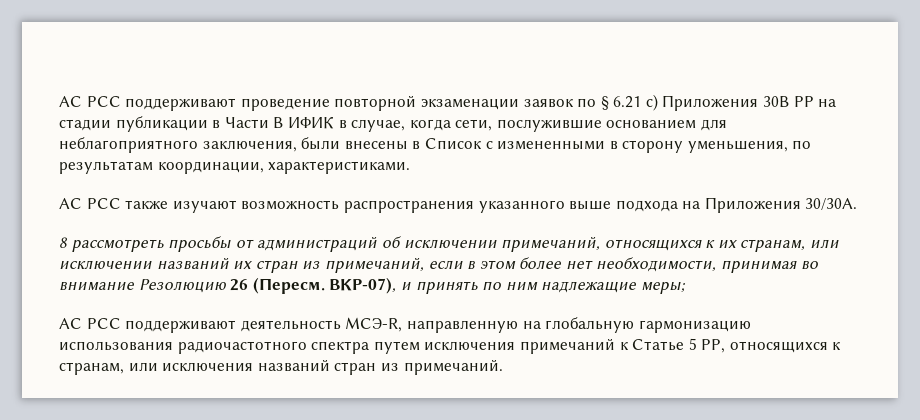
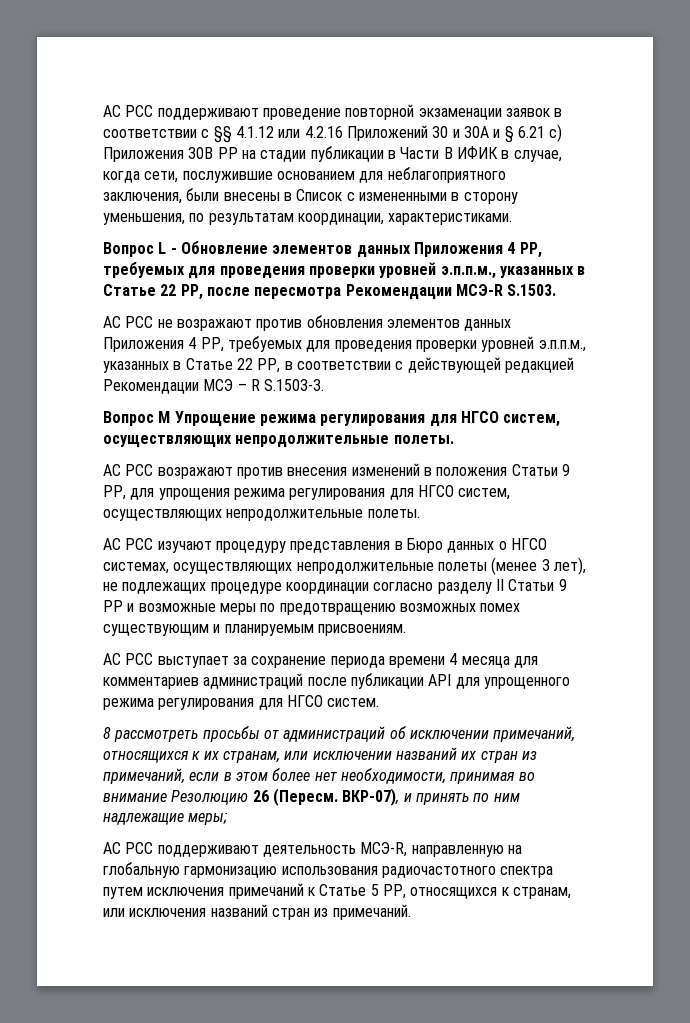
[577,98,597,107] по -> [554,108,563,117] [103,125,501,143] в соответствии с §§ 4.1.12 или 4.2.16 Приложений 30 и 30А и
[59,197,858,213] АС РСС также изучают возможность распространения указанного выше подхода на Приложения 30/30А. -> [103,241,542,258] [103,262,586,279] [103,284,557,300] [103,315,512,331] [103,336,586,352] [103,357,574,373] [103,379,325,394] [103,411,561,427] [103,435,454,448] [103,463,570,479] [103,485,511,500] [103,509,420,521] [103,538,547,553] [103,557,586,575] [103,579,567,594] [103,600,521,615] [103,624,406,636] [103,653,538,668] [103,673,570,689] [103,695,380,710] Вопрос L - Обновление элементов данных Приложения 4 РР, требуемых для проведения проверки уровней э.п.п.м., указанных в Статье 22 РР, после пересмотра Рекомендации МСЭ-R S.1503. // АС РСС не возражают против обновления элементов данных Приложения 4 РР, требуемых для проведения проверки уровней э.п.п.м., указанных в Статье 22 РР, в соответствии с действующей редакцией Рекомендации МСЭ – R S.1503-3. // Вопрос M Упрощение режима регулирования для НГСО систем, осуществляющих непродолжительные полеты. // АС РCC возражают против внесения изменений в положения Статьи 9 РР, для упрощения режима регулирования для НГСО систем, осуществляющих непродолжительные полеты. // АС РСС изучают процедуру представления в Бюро данных о НГСО системах, осуществляющих непродолжительные полеты (менее 3 лет), не подлежащих процедуре координации согласно разделу II Статьи 9 РР и возможные меры по предотвращению возможных помех существующим и планируемым присвоениям. // АС РСС выступает за сохранение периода времени 4 месяца для комментариев администраций после публикации API для упрощенного режима регулирования для НГСО систем.

